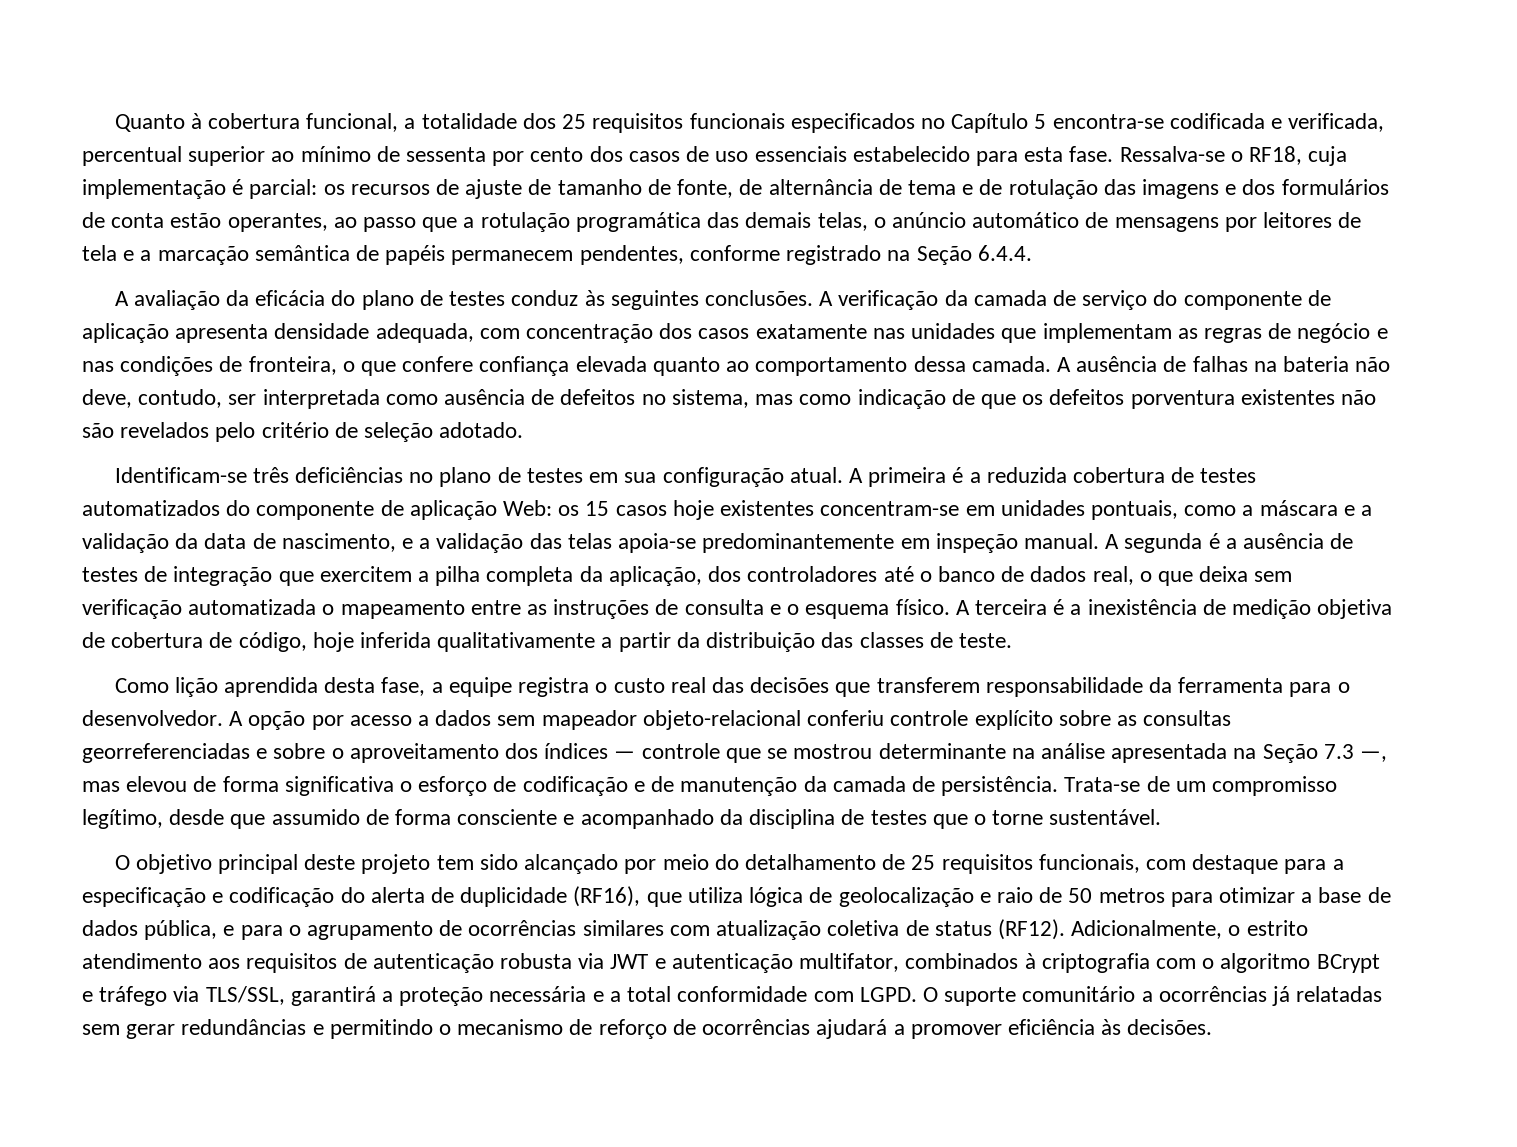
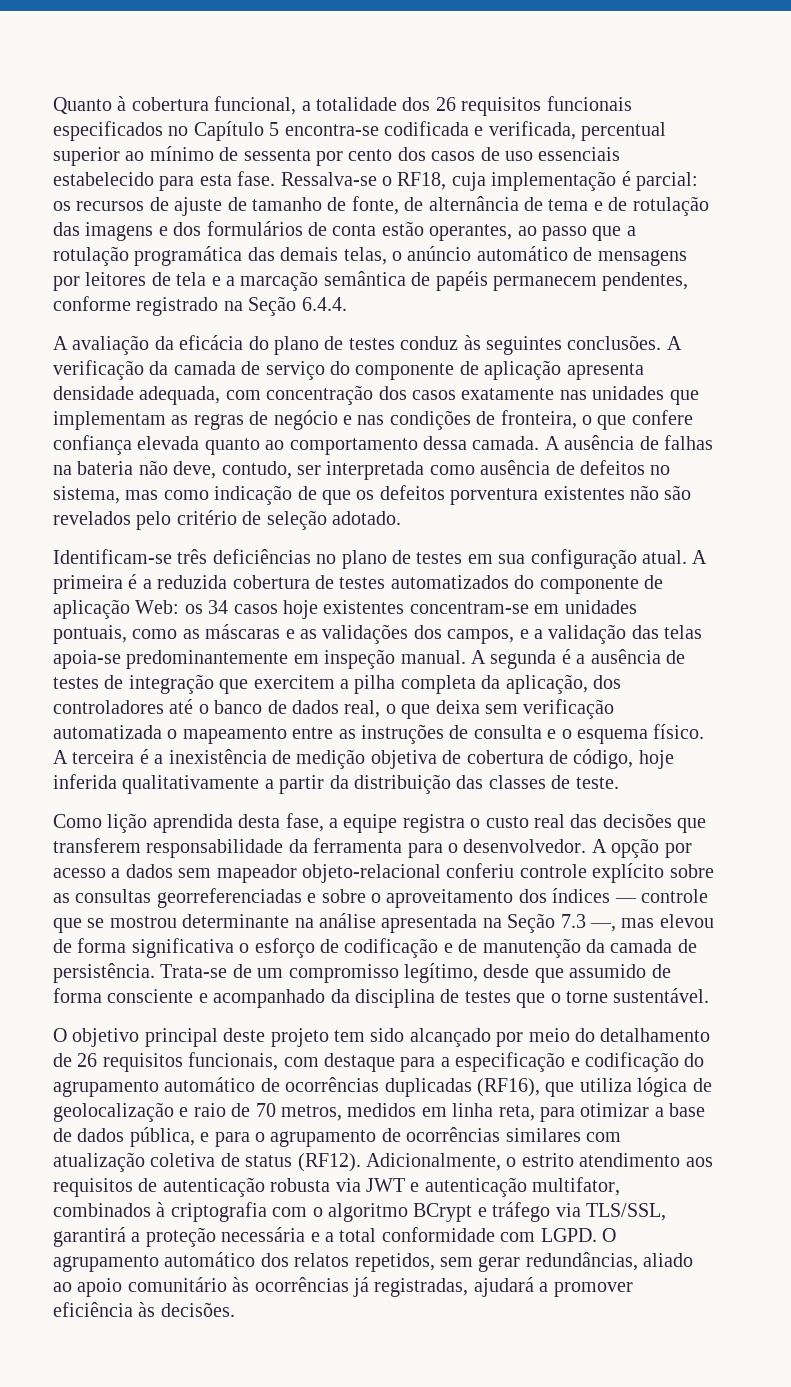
[562,114,587,129] 25 -> [435,97,456,111] 26
[585,501,610,516] 15 -> [208,600,229,614] 34
[1242,500,1372,516] [82,533,396,553] a máscara e a validação da data de nascimento, -> [182,624,515,644] as máscaras e as validações dos campos,
[911,855,936,870] 25 -> [77,1053,98,1067] 26
[370,887,568,907] alerta de duplicidade -> [53,1077,472,1097] agrupamento automático de ocorrências duplicadas
[1068,888,1165,903] 50 metros -> [255,1103,535,1121] 70 metros, medidos em linha reta,
[944,986,1383,1006] [82,1019,811,1039] suporte comunitário a ocorrências já relatadas sem gerar redundâncias e permitindo o mecanismo de reforço de ocorrências -> [53,1252,694,1272] [53,1277,469,1297] agrupamento automático dos relatos repetidos, sem gerar redundâncias, aliado ao apoio comunitário às ocorrências já registradas,

